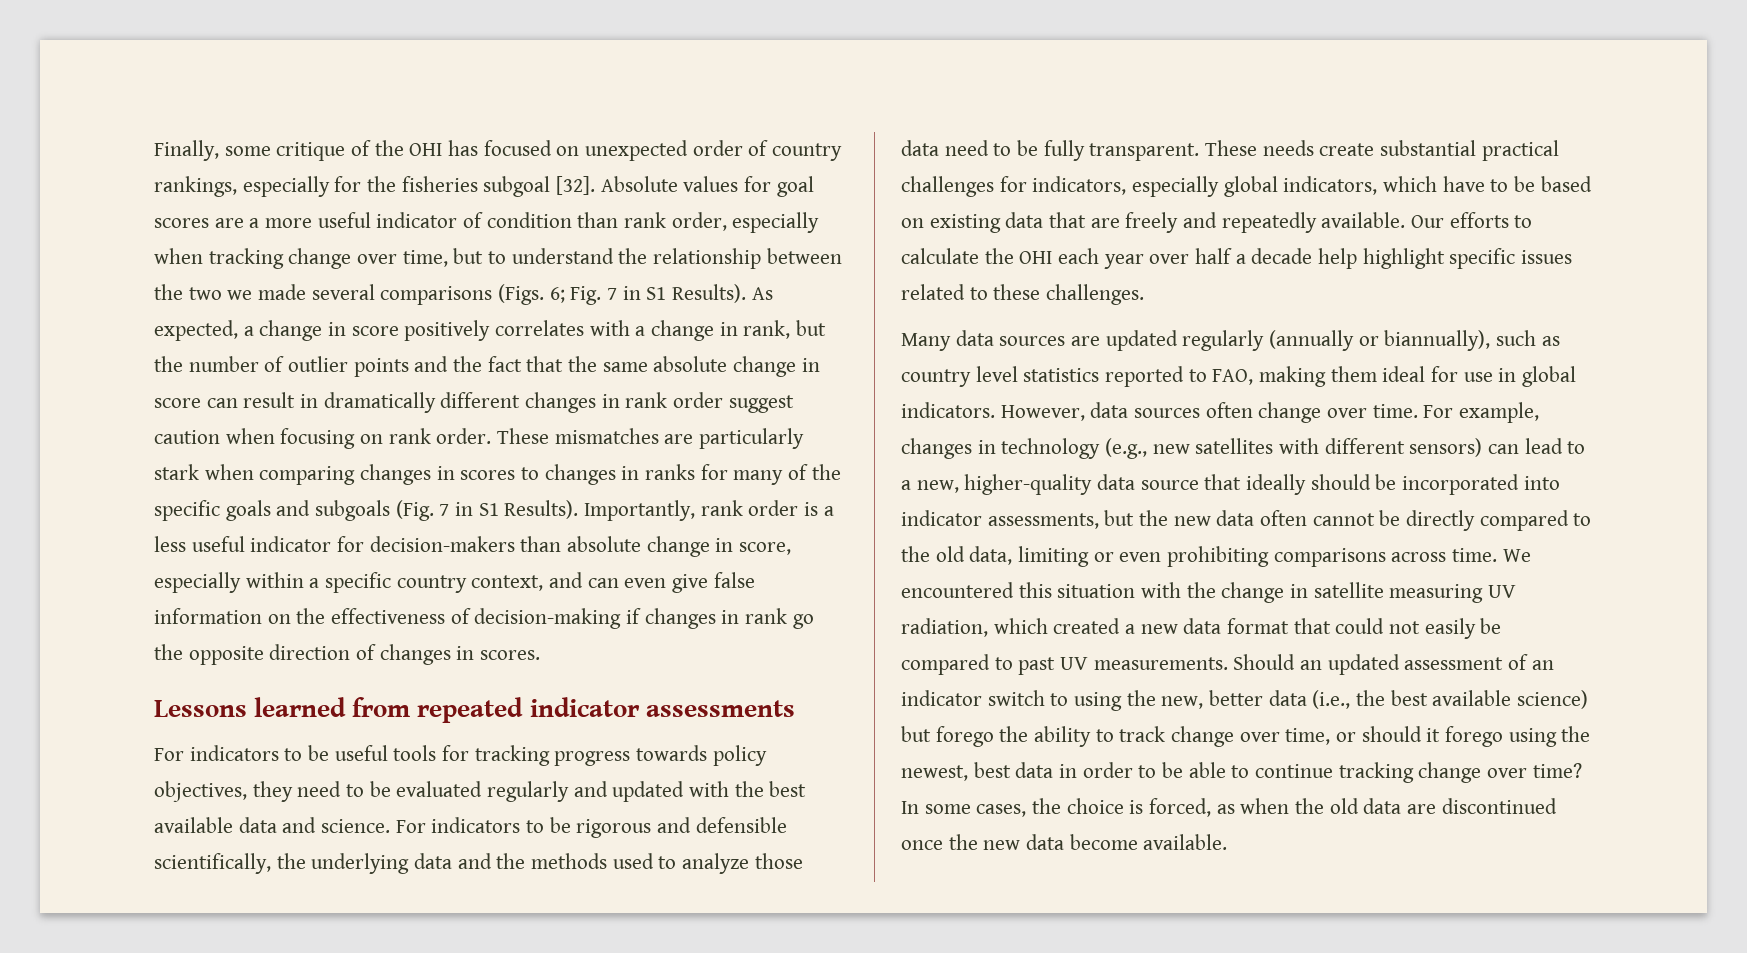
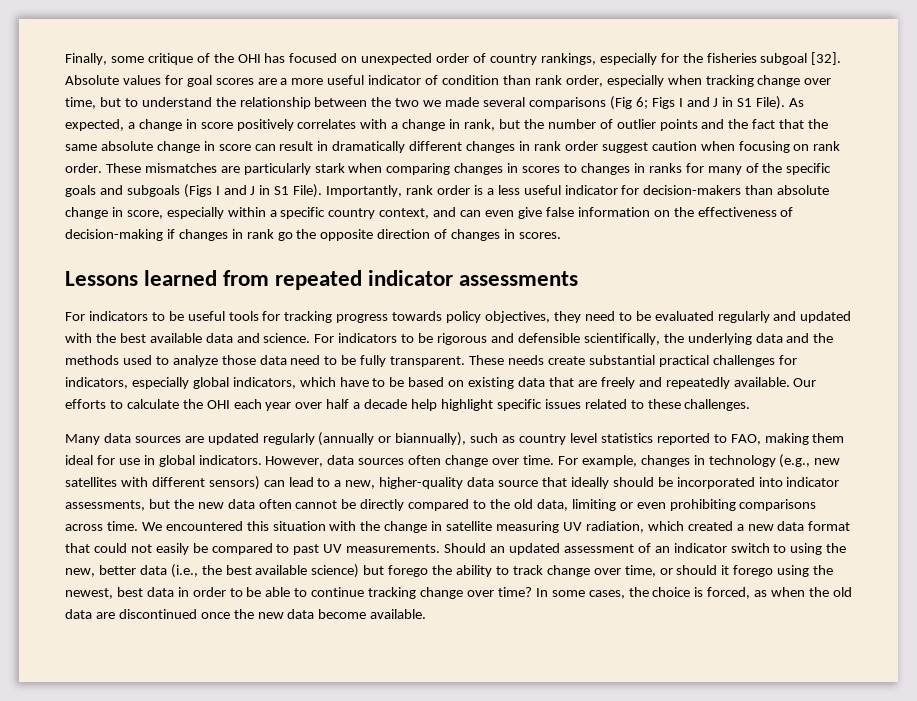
[498,284,747,305] (Figs. 6; Fig. 7 in S1 Results). -> [609,96,786,110] (Fig 6; Figs I and J in S1 File).
[395,500,579,521] (Fig. 7 in S1 Results). -> [183,184,323,198] (Figs I and J in S1 File).

